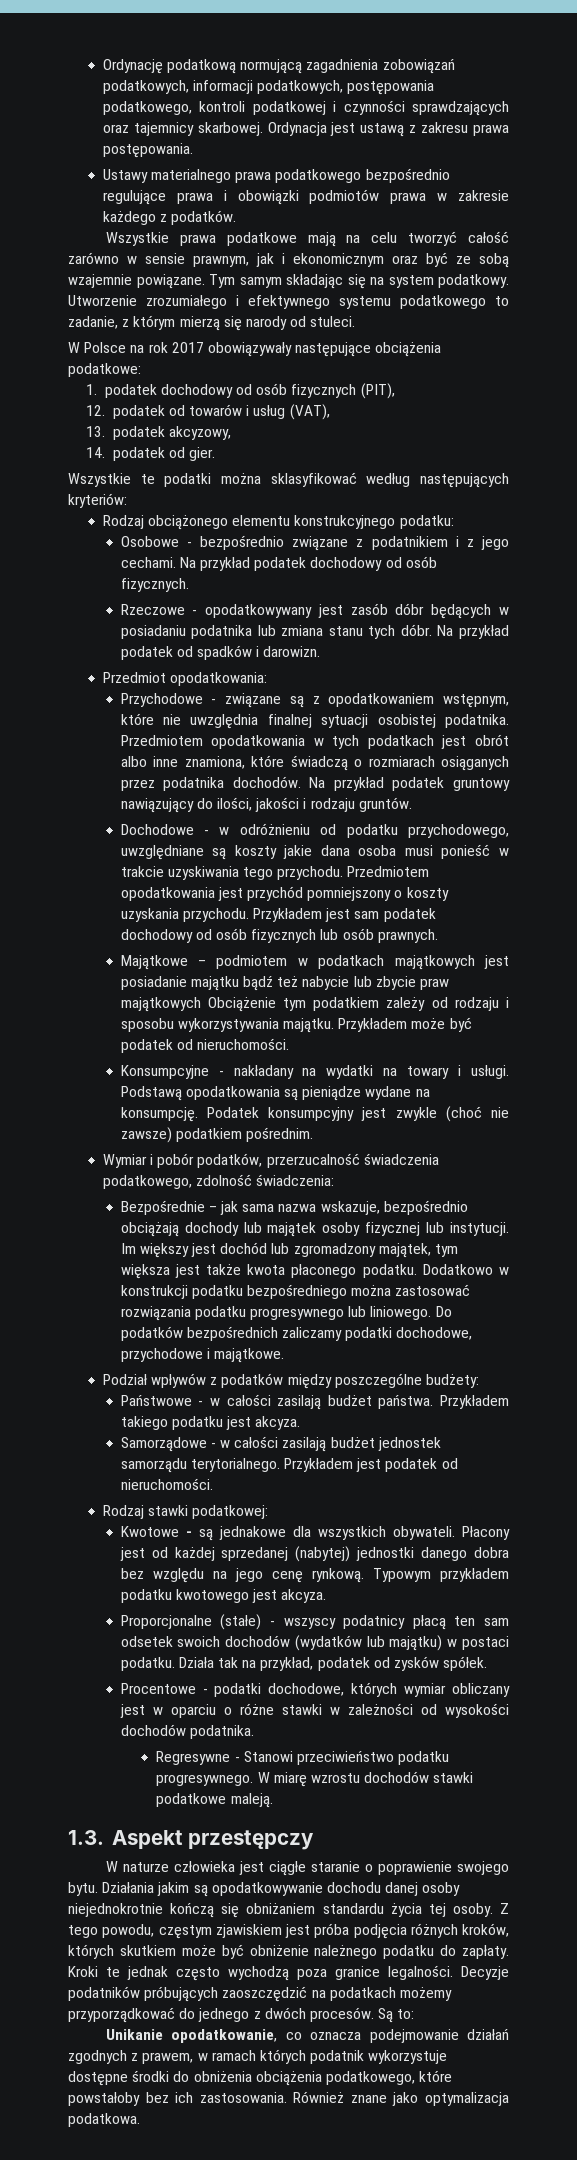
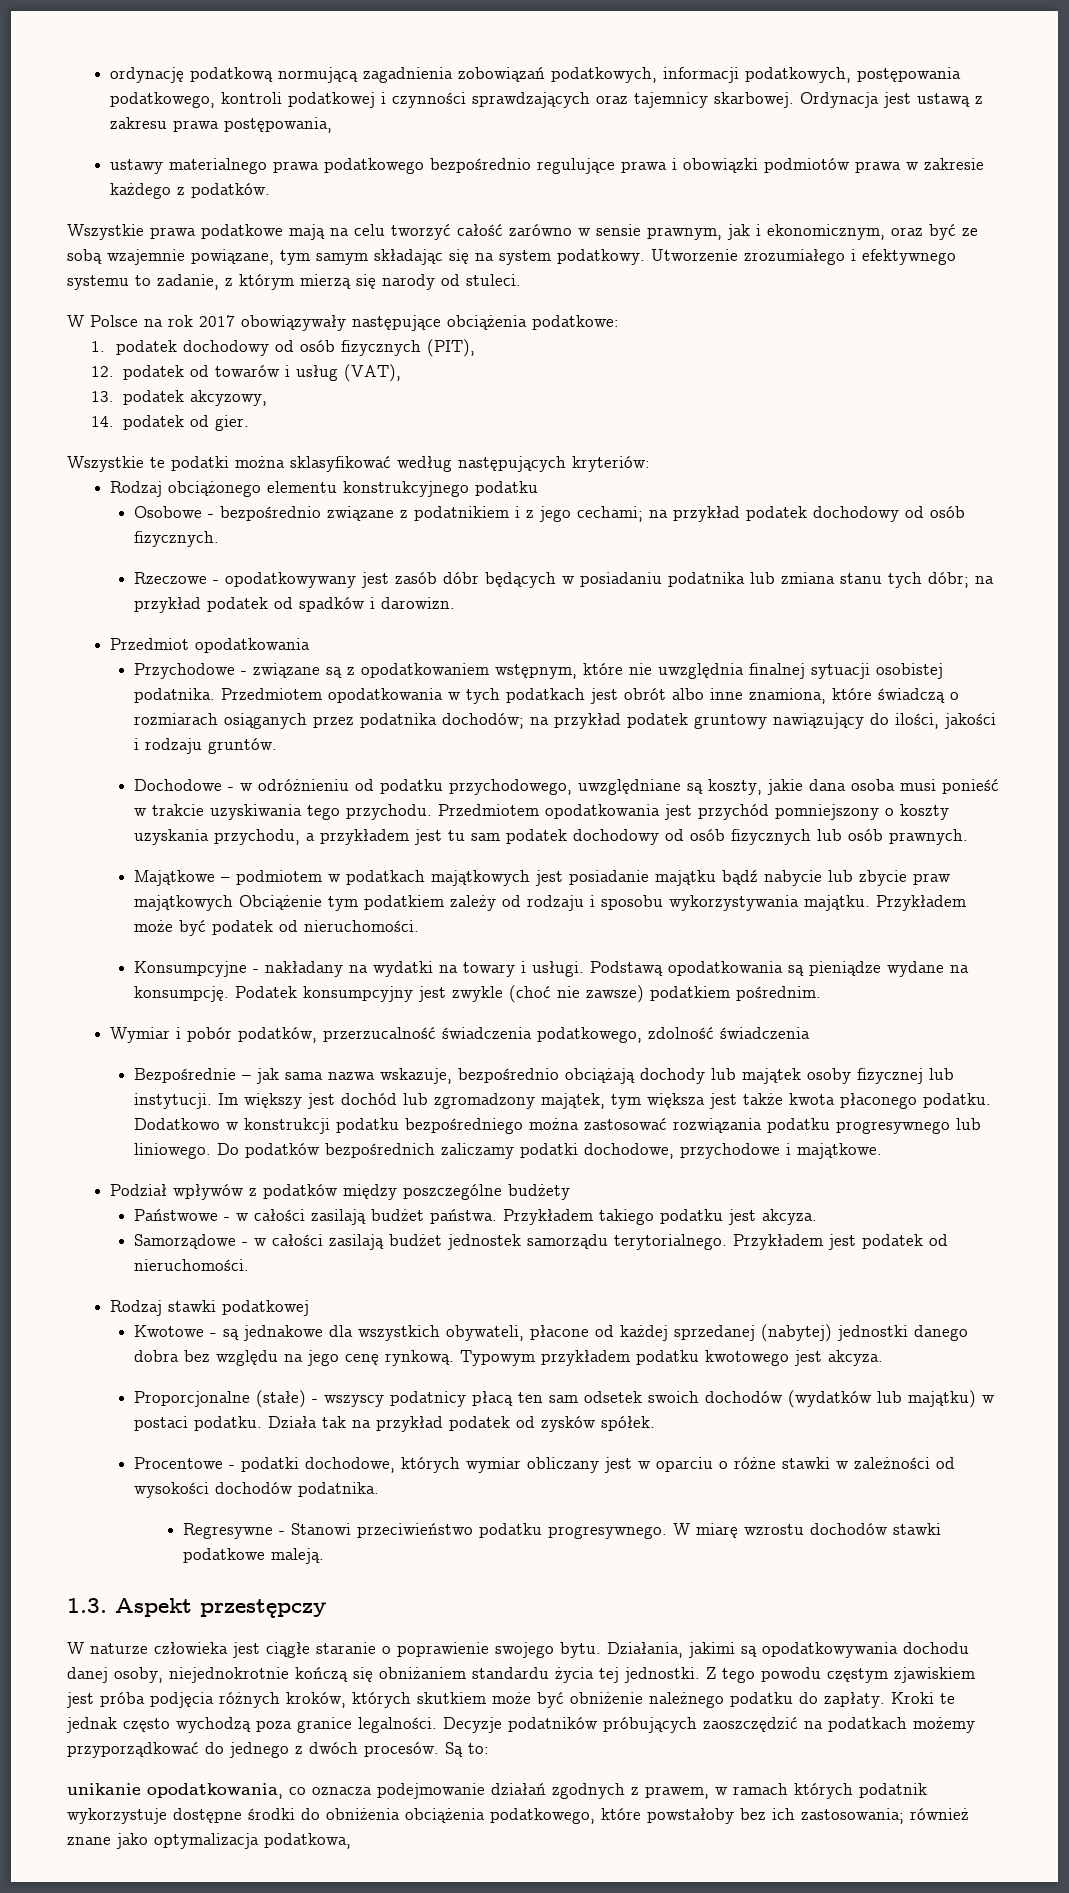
[102,59,163,74] Ordynację -> [109,67,184,83] ordynację
[102,143,193,158] [102,169,148,183] postępowania. // Ustawy -> [223,117,332,133] [109,159,163,174] postępowania, // ustawy
[293,253,384,267] ekonomicznym -> [767,224,885,240] ekonomicznym,
[136,274,235,289] powiązane. Tym -> [191,249,310,265] powiązane, tym
[400,295,486,309] podatkowego -> (129, 282) none
[399,515,454,529] podatku: -> [474,481,538,496] podatku
[120,557,196,568] cechami. Na -> [576,506,668,522] cechami; na
[400,624,454,636] dóbr. Na -> [927,572,994,588] dóbr; na
[170,672,268,686] opodatkowania: -> [194,638,310,653] opodatkowania
[232,776,326,788] dochodów. Na -> [441,713,549,729] dochodów; na
[234,845,277,859] koszty -> [707,779,762,795] koszty,
[182,908,351,922] przychodu. Przykładem jest -> [213,829,465,845] przychodu, a przykładem jest tu
[277,976,299,987] też -> (758, 877) none
[256,1174,335,1186] świadczenia: -> [719,1027,810,1039] świadczenia
[425,1374,479,1388] budżety: -> [507,1184,570,1200] budżety
[192,1505,269,1519] podatkowej: -> [221,1300,309,1316] podatkowej
[392,1526,510,1540] [119,1547,145,1561] obywateli. Płacony jest -> [445,1325,589,1341] obywateli, płacone
[260,1657,314,1671] przykład, -> [375,1416,443,1432] przykład
[102,1882,323,1897] Działania jakim są opodatkowywanie -> [607,1642,898,1658] Działania, jakimi są opodatkowywania
[422,1882,461,1896] osoby -> [114,1667,163,1683] osoby,
[452,1903,493,1917] osoby. -> [624,1667,700,1683] jednostki.
[102,1924,155,1938] powodu, -> [761,1667,821,1682] powodu
[105,2029,278,2043] Unikanie opodatkowanie, -> [67,1783,283,1799] unikanie opodatkowania,
[199,2091,345,2103] zastosowania. Również -> [801,1808,969,1824] zastosowania; również
[68,2113,140,2127] podatkowa. -> [264,1833,351,1849] podatkowa,

